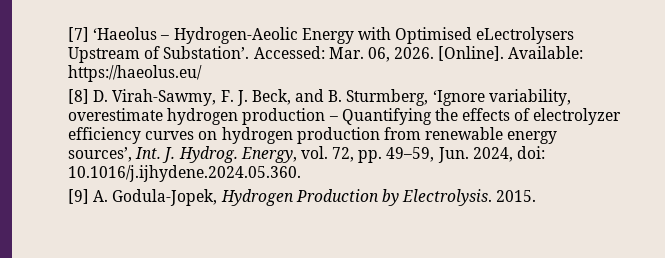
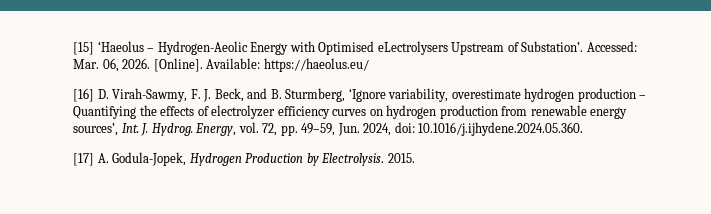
[67,27,89,42] [7] -> [73,42,95,55] [15]
[67,89,89,104] [8] -> [73,88,95,102] [16]
[67,189,89,204] [9] -> [73,153,95,166] [17]

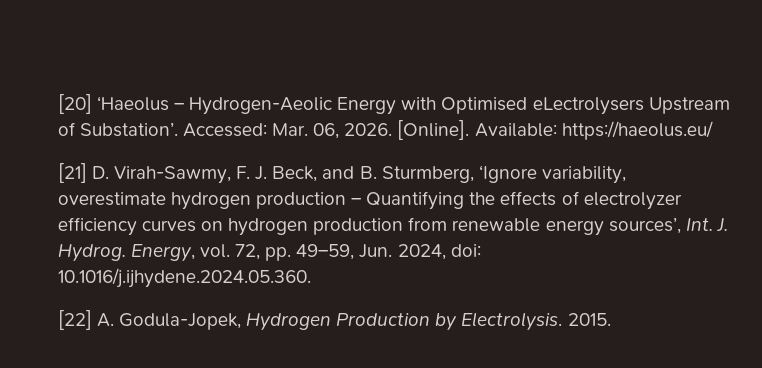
[73,42,95,55] [15] -> [57,94,92,114] [20]
[73,88,95,102] [16] -> [57,163,87,183] [21]
[73,153,95,166] [17] -> [57,310,92,330] [22]

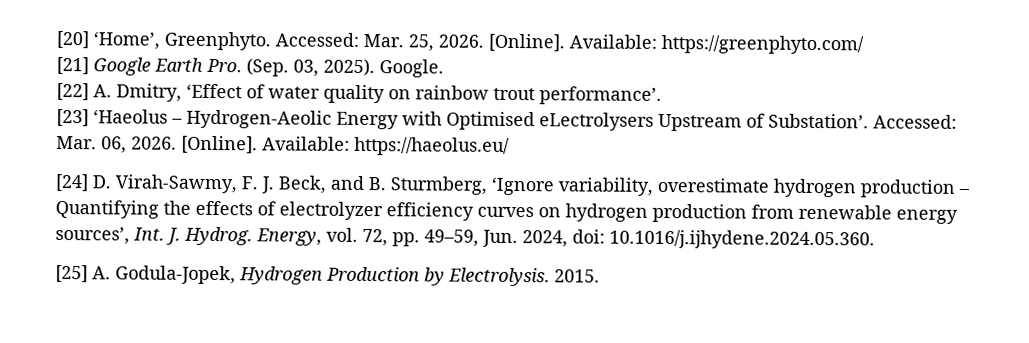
(92, 104) none -> [92,31,864,55] [55,56,444,78] [55,82,662,105] [55,108,89,127] ‘Home’, Greenphyto. Accessed: Mar. 25, 2026. [Online]. Available: https://greenphyto.com/ // [21] Google Earth Pro. (Sep. 03, 2025). Google. // [22] A. Dmitry, ‘Effect of water quality on rainbow trout performance’. // [23]
[57,163,87,183] [21] -> [54,173,88,192] [24]
[57,310,92,330] [22] -> [54,264,88,283] [25]

